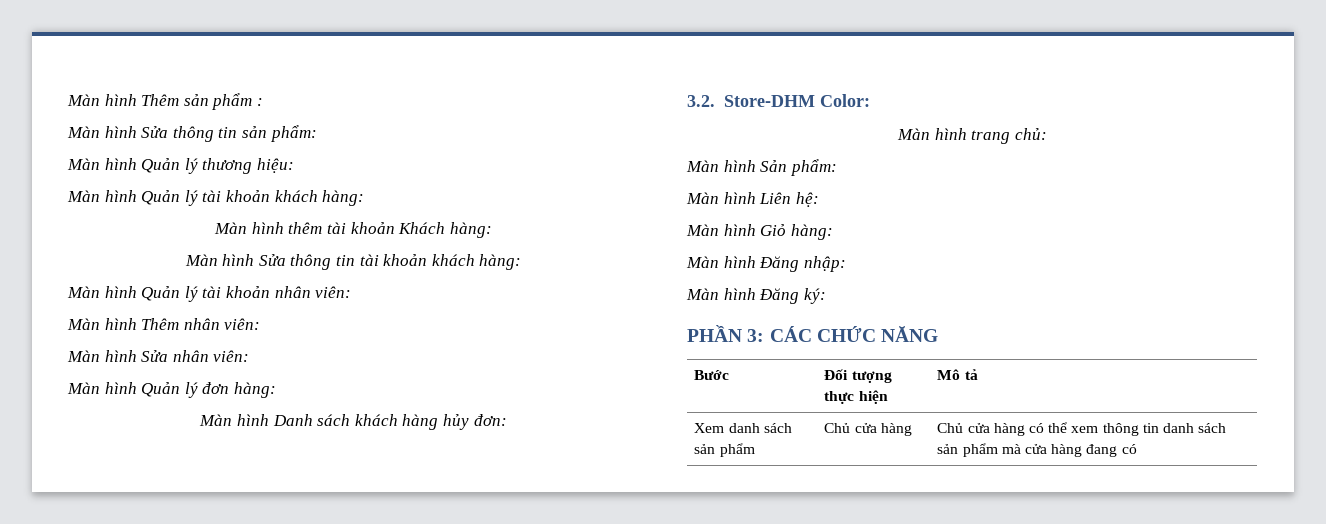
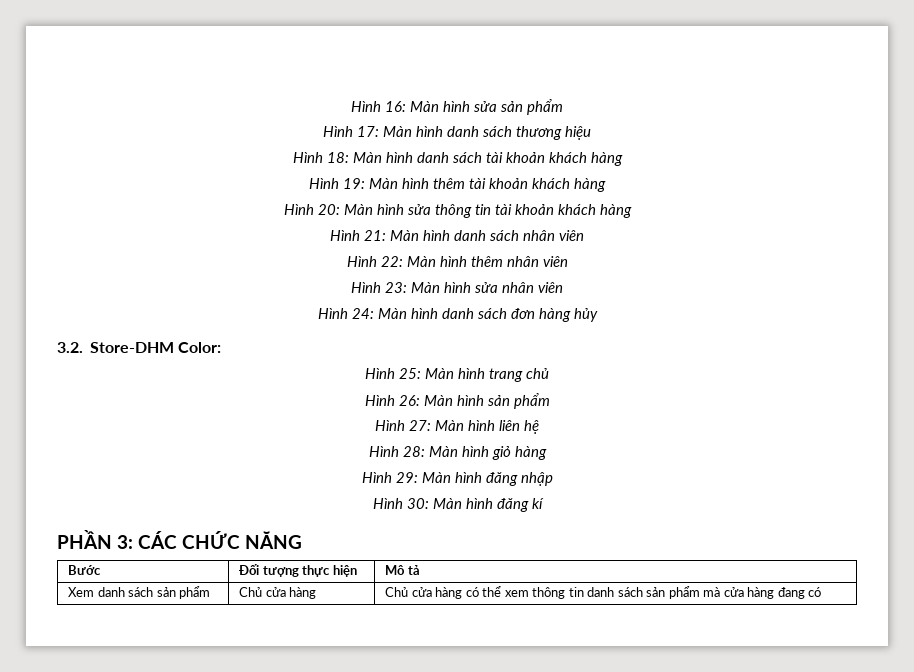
[67,93,263,110] [67,125,317,142] [67,158,294,174] [67,190,365,206] Màn hình Thêm sản phẩm : // Màn hình Sửa thông tin sản phẩm: // Màn hình Quản lý thương hiệu: // Màn hình Quản lý tài khoản khách hàng: // -> [351,99,563,115] [323,126,591,140] [292,152,623,166] [309,178,365,189] Hình 16: Màn hình sửa sản phẩm // Hình 17: Màn hình danh sách thương hiệu // Hình 18: Màn hình danh sách tài khoản khách hàng // Hình 19:
[398,222,492,238] [184,254,286,266] Khách hàng: // Màn hình Sửa -> [532,178,606,192] [283,204,431,215] khách hàng // Hình 20: Màn hình sửa
[479,254,522,270] [67,286,352,302] [67,318,261,330] [67,350,250,362] [67,382,276,398] [199,414,398,426] hàng: // Màn hình Quản lý tài khoản nhân viên: // Màn hình Thêm nhân viên: // Màn hình Sửa nhân viên: // Màn hình Quản lý đơn hàng: // Màn hình Danh sách khách -> [599,204,632,218] [330,230,584,241] [346,256,568,267] [351,282,563,293] [317,308,535,319] hàng // Hình 21: Màn hình danh sách nhân viên // Hình 22: Màn hình thêm nhân viên // Hình 23: Màn hình sửa nhân viên // Hình 24: Màn hình danh sách đơn
[473,414,507,426] đơn: -> (598, 315) none
(870, 100) none -> [365,368,421,379] Hình 25:
[1014,128,1047,140] [686,159,837,176] [686,192,819,207] [686,224,833,240] [686,256,846,272] [686,288,826,304] chủ: // Màn hình Sản phẩm: // Màn hình Liên hệ: // Màn hình Giỏ hàng: // Màn hình Đăng nhập: // Màn hình Đăng ký: -> [526,368,549,379] [364,393,550,409] [375,420,539,434] [368,446,547,460] [361,472,553,486] [372,498,544,512] chủ // Hình 26: Màn hình sản phẩm // Hình 27: Màn hình liên hệ // Hình 28: Màn hình giỏ hàng // Hình 29: Màn hình đăng nhập // Hình 30: Màn hình đăng kí

